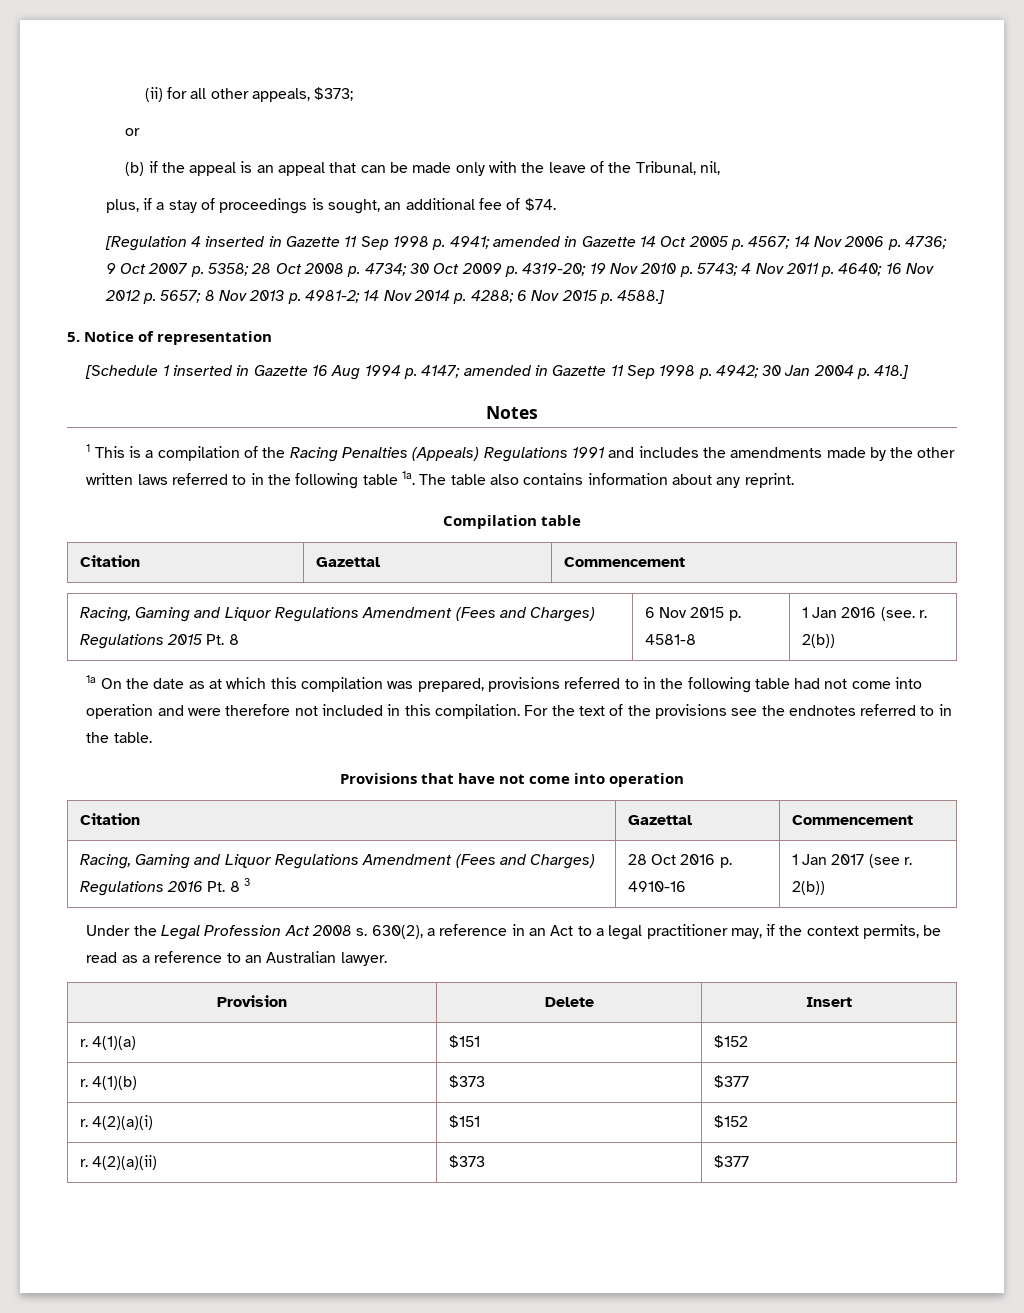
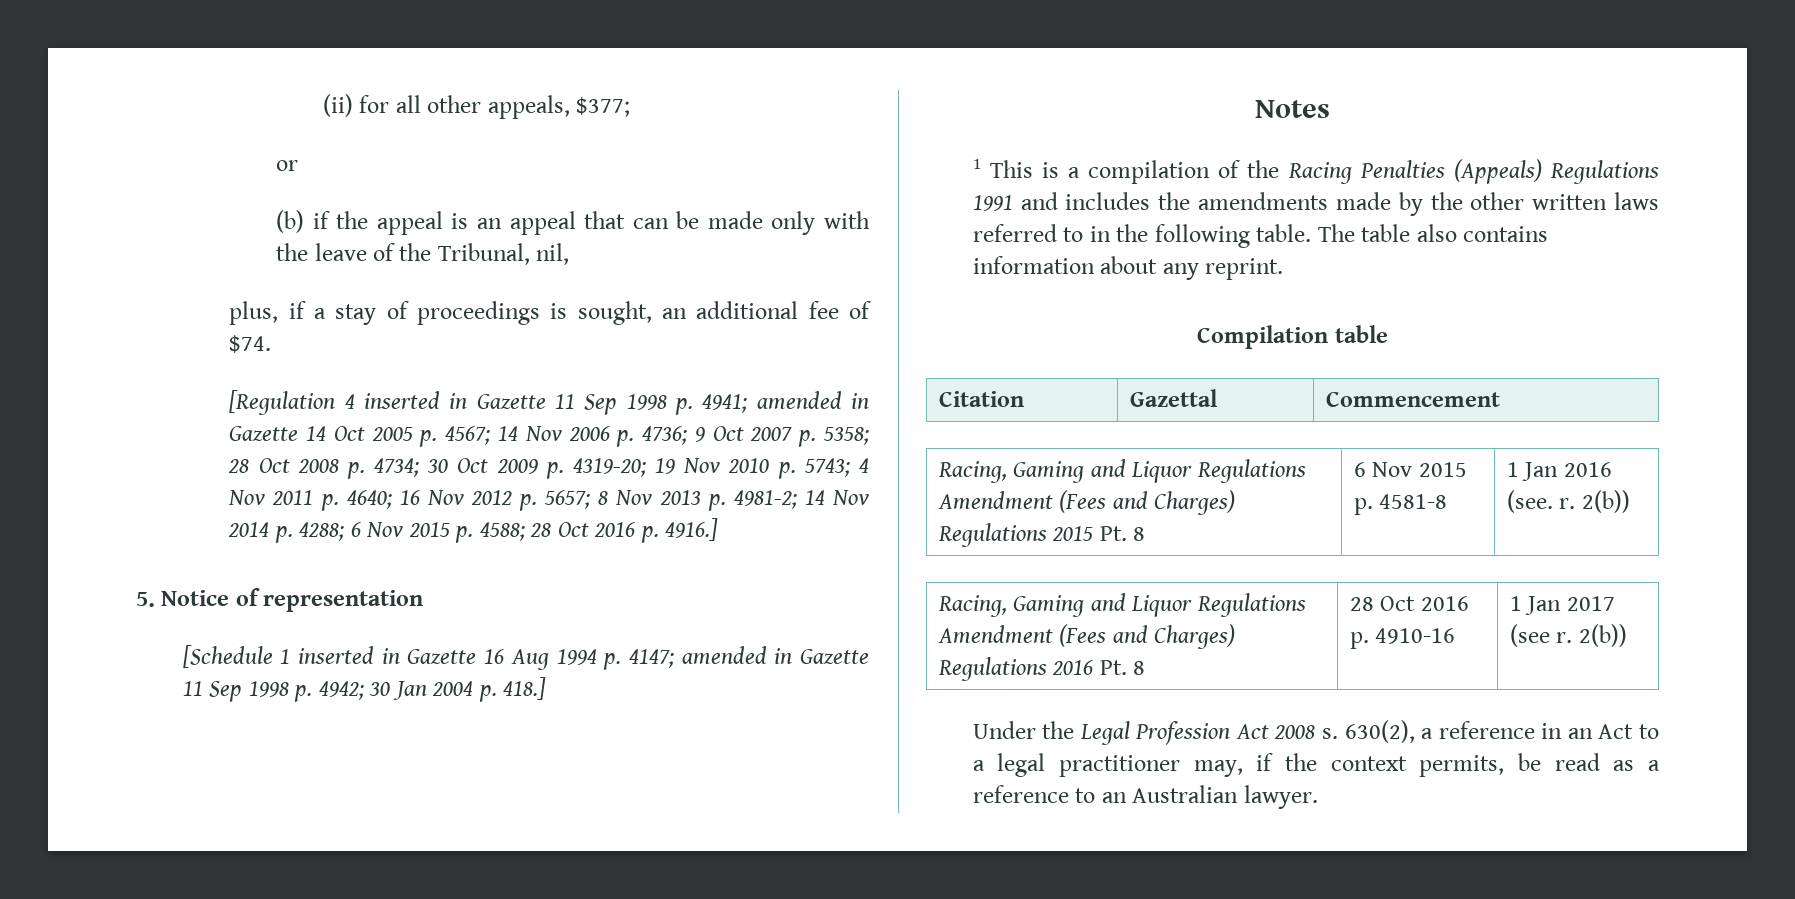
[314,87,354,101] $373; -> [576,97,631,117] $377;
[617,290,666,304] 4588.] -> [479,518,719,543] 4588; 28 Oct 2016 p. 4916.]
[362,471,415,485] table 1a. -> [1256,224,1312,242] table.
[86,675,923,693] [86,704,952,719] [86,732,152,743] [339,773,685,787] [79,813,140,825] [627,815,692,825] [791,815,913,825] // 1a On the date as at which this compilation was prepared, provisions referred to in the following table had not come into operation and were therefore not included in this compilation. For the text of the provisions see the endnotes referred to in the table. // Provisions that have not come into operation // Citation | Gazettal | Commencement -> (1630, 501) none
[243,878,250,886] 3 -> (1146, 668) none
[217,995,287,1007] [544,997,594,1007] [806,997,853,1007] [79,1036,137,1050] [448,1035,480,1048] [713,1035,748,1048] [79,1076,138,1090] [448,1075,485,1088] [713,1075,749,1088] [79,1115,154,1130] [448,1115,480,1128] [713,1115,748,1128] [79,1155,158,1170] [448,1155,485,1168] [713,1155,749,1168] // Provision | Delete | Insert // r. 4(1)(a) | $151 | $152 // r. 4(1)(b) | $373 | $377 // r. 4(2)(a)(i) | $151 | $152 // r. 4(2)(a)(ii) | $373 | $377 -> (1318, 797) none

